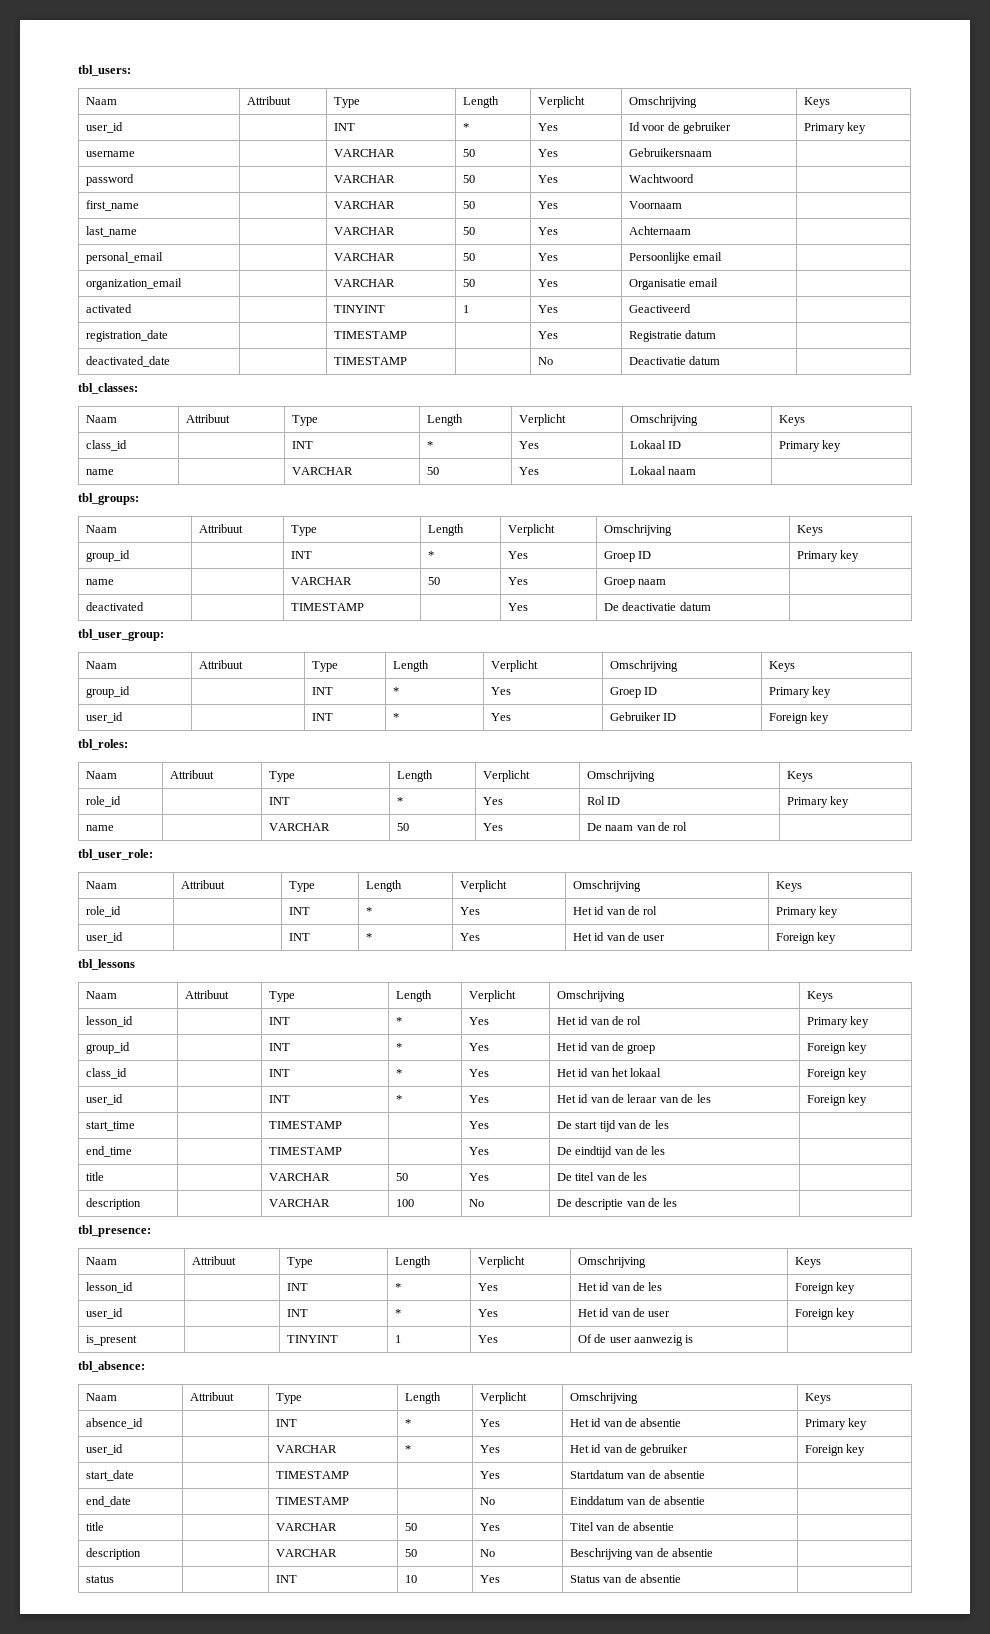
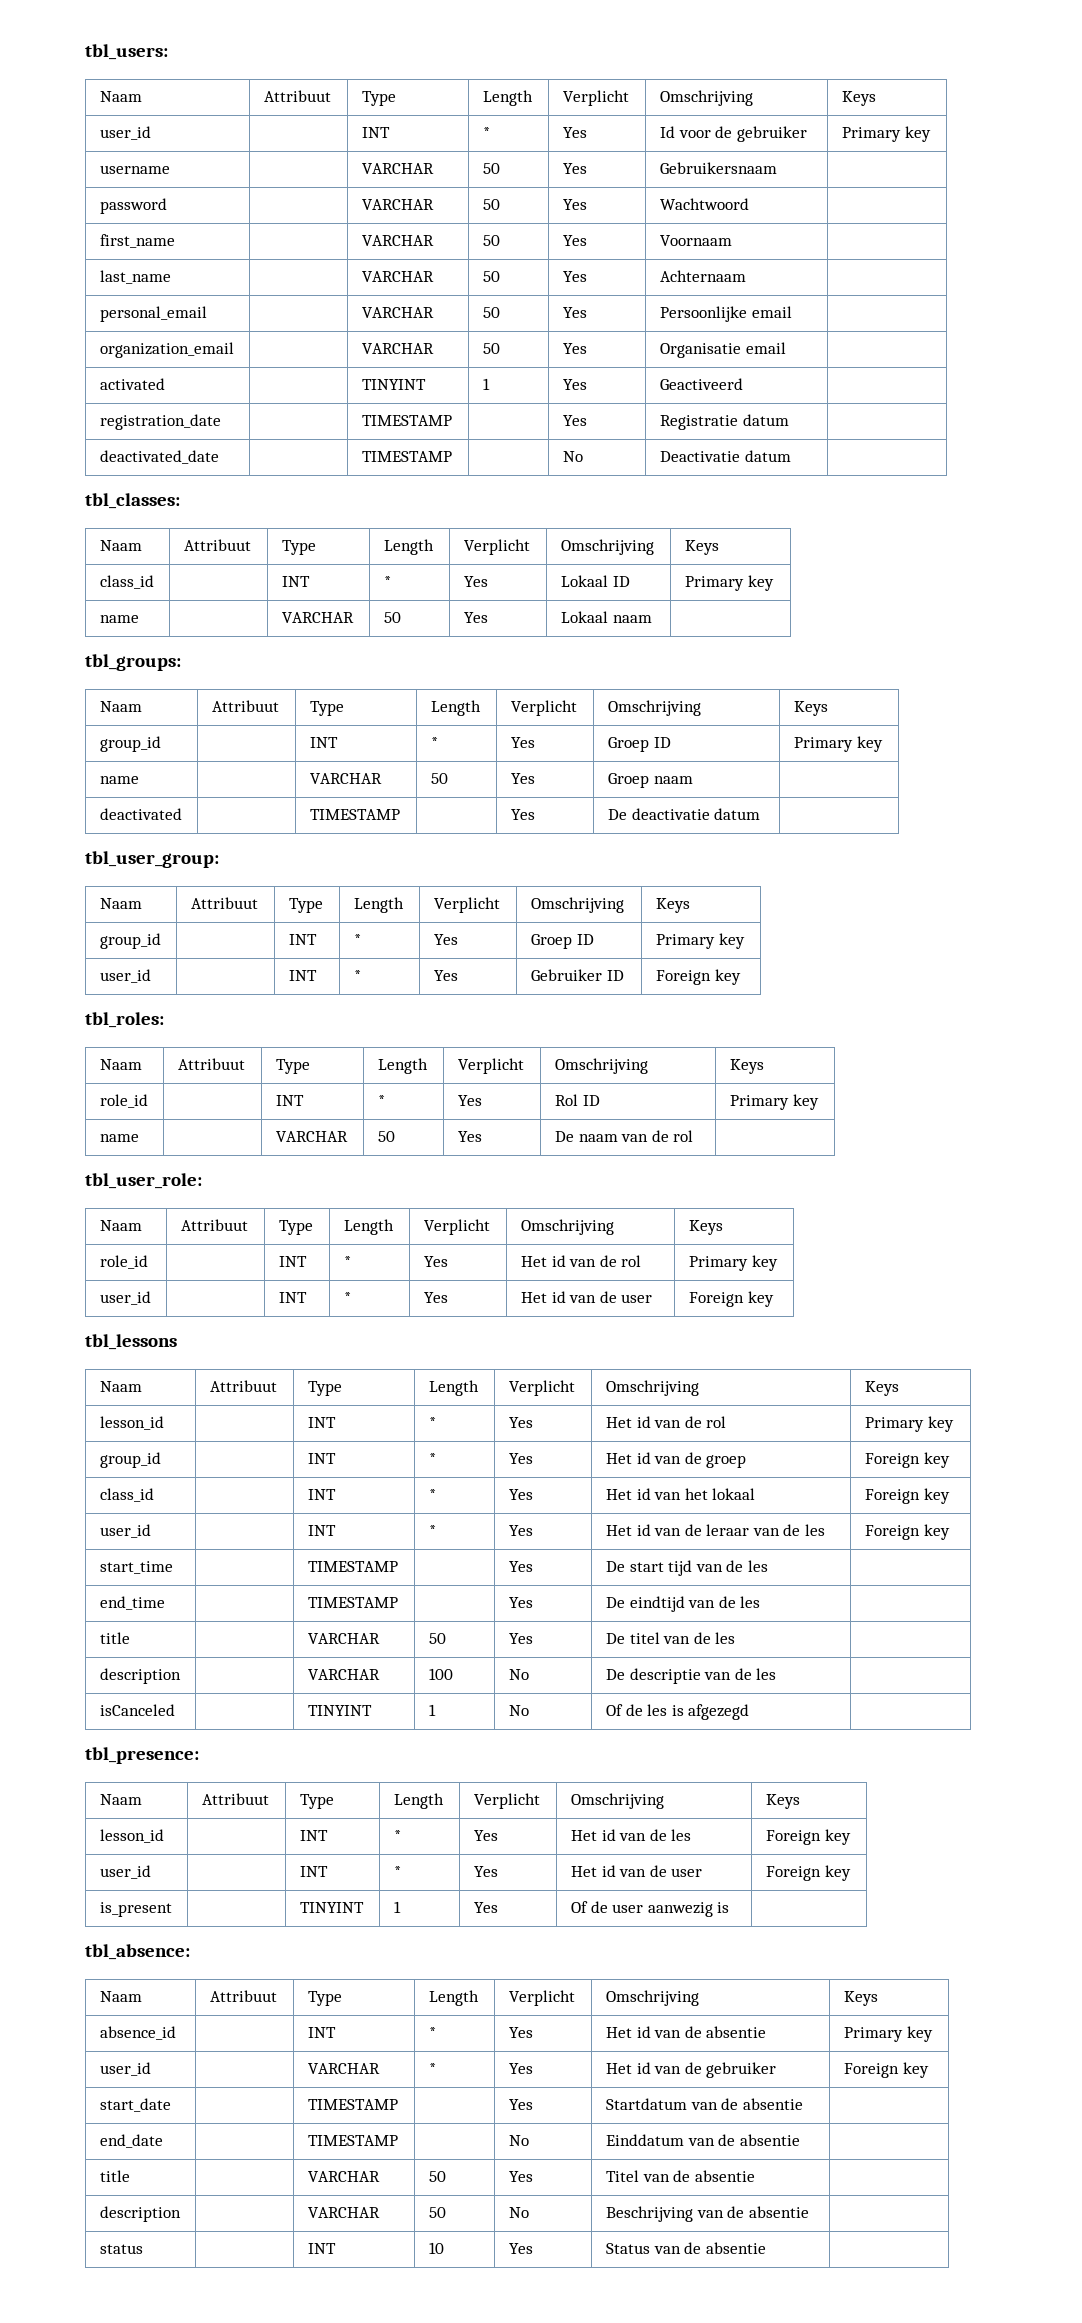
(678, 1202) none -> [99,1704,175,1716] [307,1705,372,1716] [428,1704,436,1716] [508,1705,529,1716] [605,1704,750,1720] // isCanceled | | TINYINT | 1 | No | Of de les is afgezegd |

